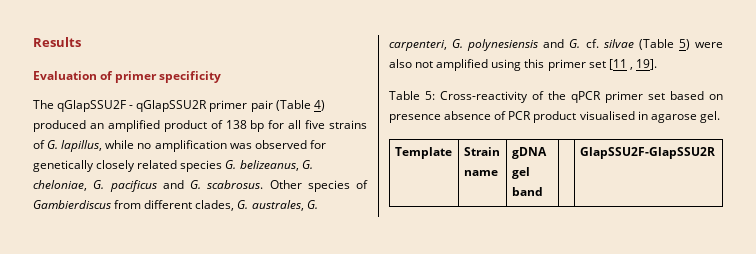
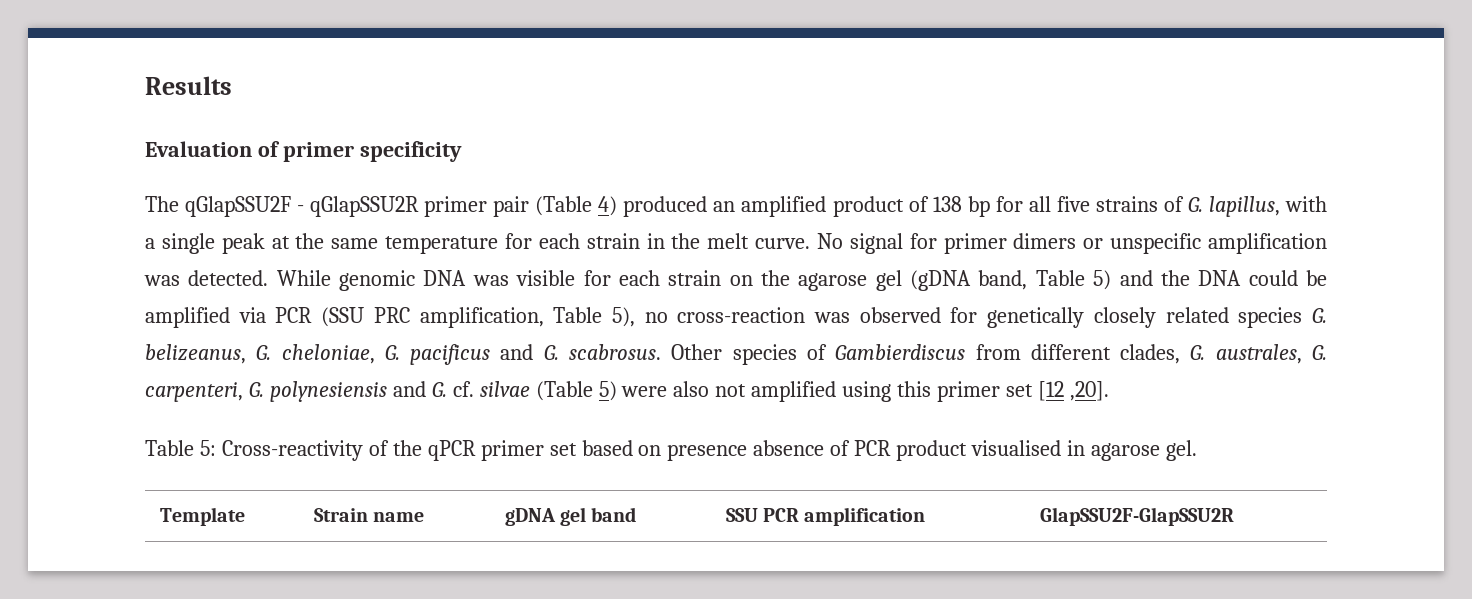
[105,140,227,152] while no amplification -> [1284,196,1327,212] [145,233,1328,254] [144,270,1327,291] [145,307,806,328] with a single peak at the same temperature for each strain in the melt curve. No signal for primer dimers or unspecific amplification was detected. While genomic DNA was visible for each strain on the agarose gel (gDNA band, Table 5) and the DNA could be amplified via PCR (SSU PRC amplification, Table 5), no cross-reaction
[608,59,657,70] [11 , 19]. -> [1037,381,1109,401] [12 ,20].
(543, 191) none -> [725,507,926,526] SSU PCR amplification

